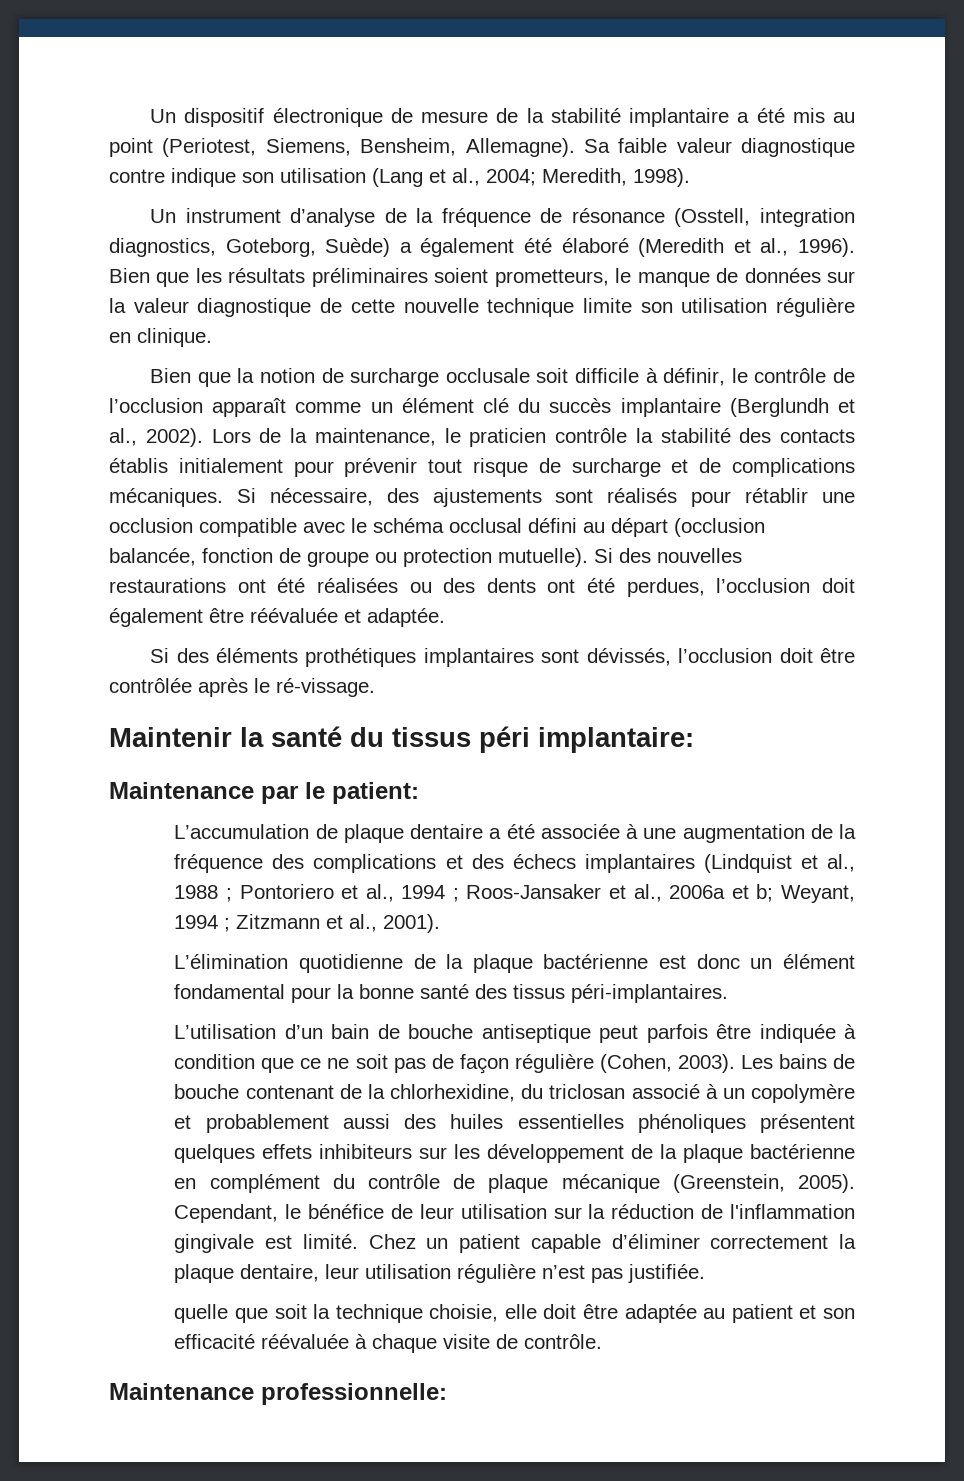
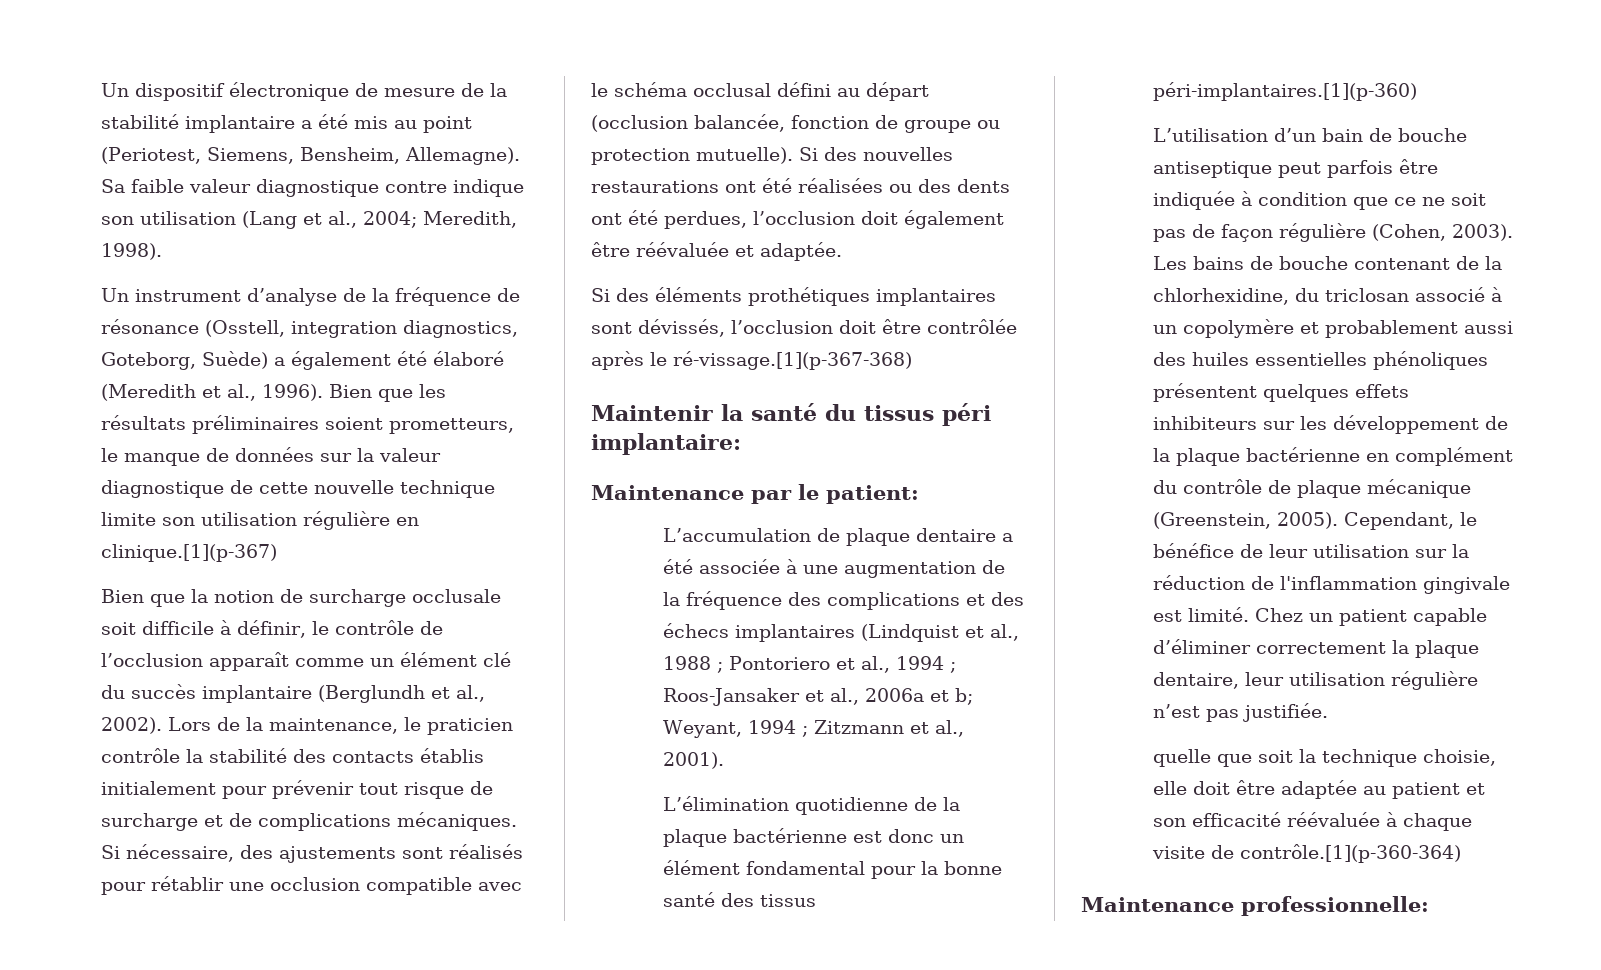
[137,328,212,347] clinique. -> [101,544,277,562] clinique.[1](p-367)
[276,678,375,697] ré-vissage. -> [673,351,912,370] ré-vissage.[1](p-367-368)
[571,984,729,1003] péri-implantaires. -> [1153,82,1418,101] péri-implantaires.[1](p-360)
[524,1334,603,1349] contrôle. -> [1240,844,1462,863] contrôle.[1](p-360-364)

